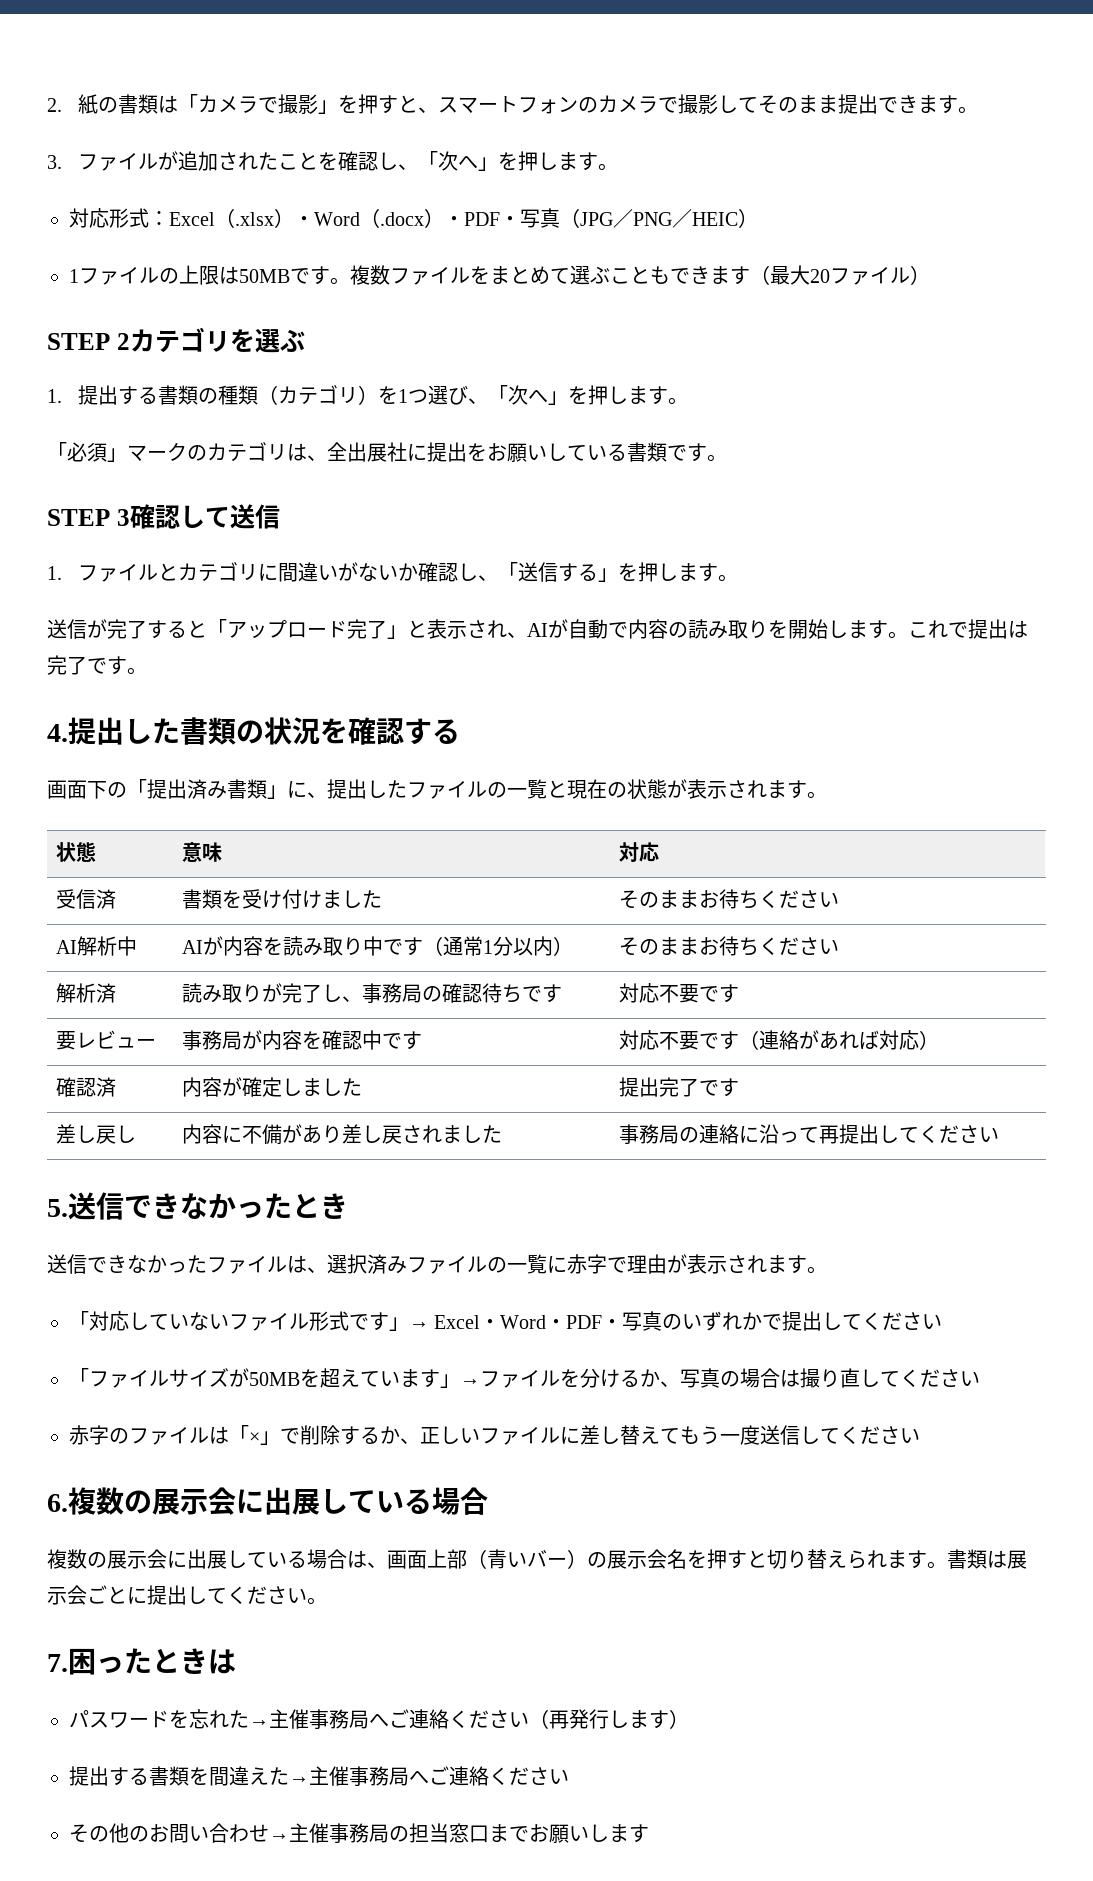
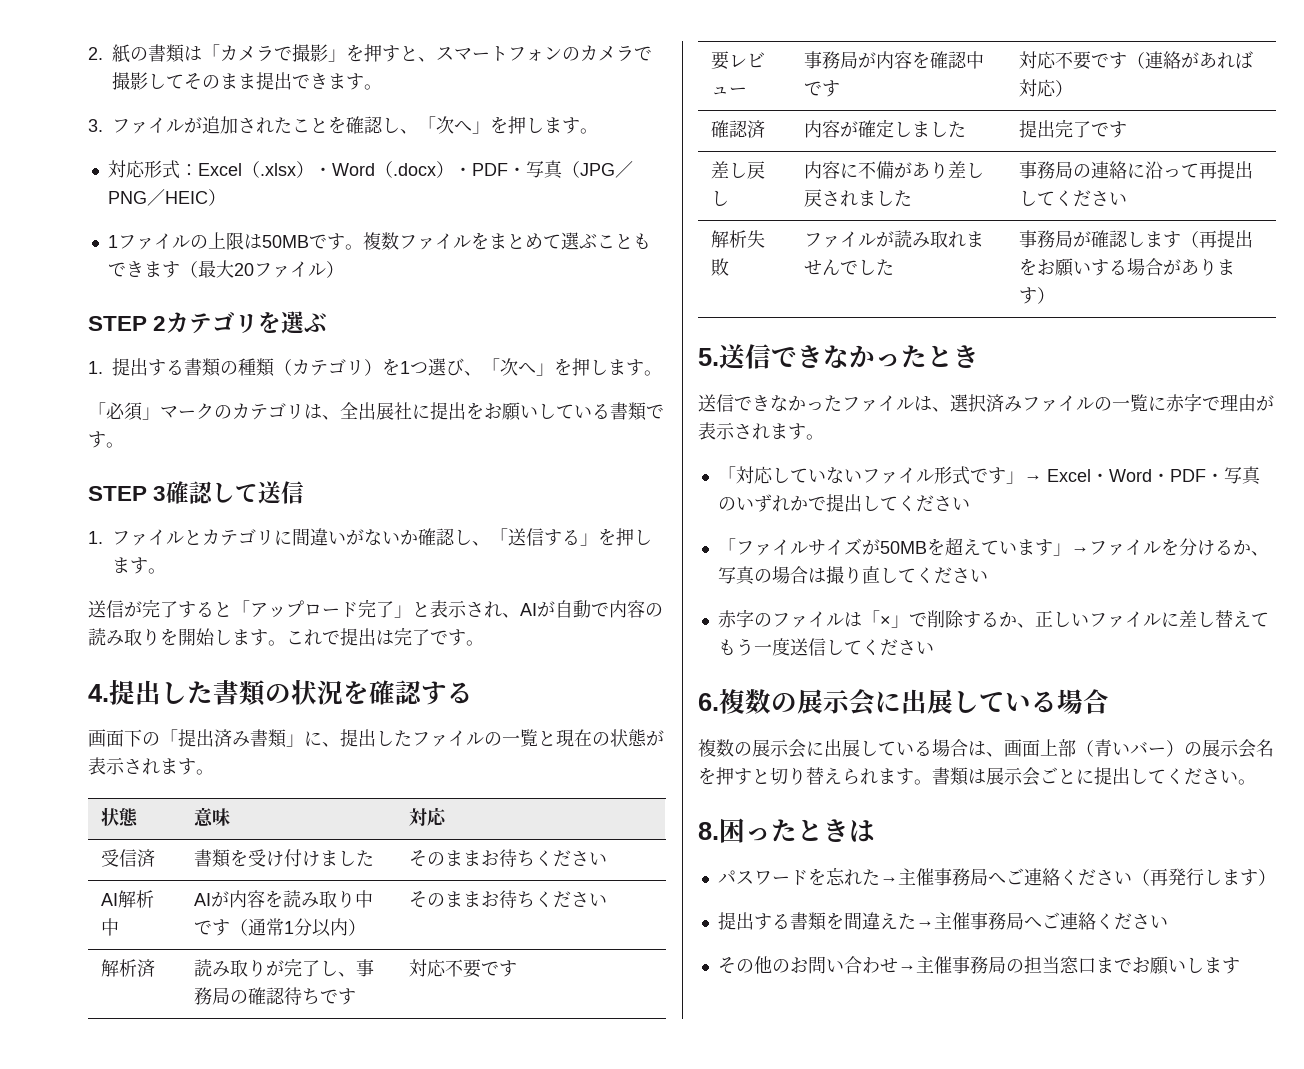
(1000, 1134) none -> [711,230,766,248] [711,258,730,276] [804,230,985,248] [804,259,895,276] [1019,230,1254,248] [1019,258,1236,277] [1019,287,1056,304] // 解析失敗 | ファイルが読み取れませんでした | 事務局が確認します（再提出をお願いする場合があります）
[47,1654,68,1672] 7. -> [698,822,719,840] 8.

